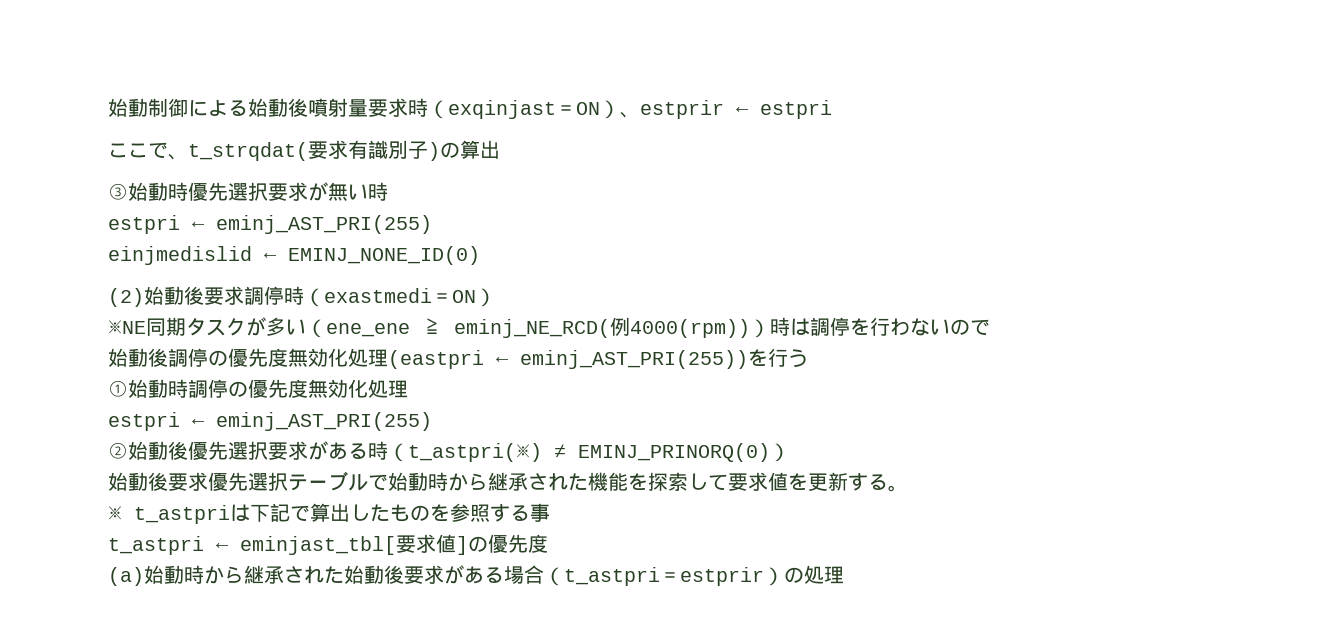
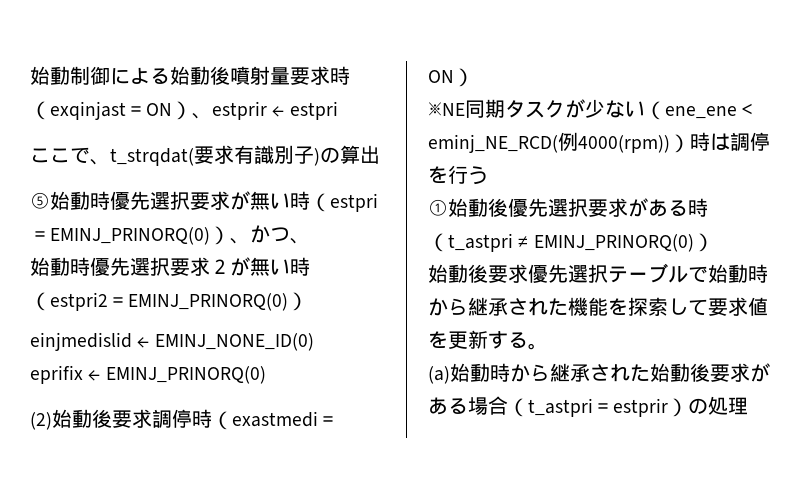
[108,183,128,200] ③ -> [30,192,50,209] ⑤
[108,215,432,234] // estpri ← eminj_AST_PRI(255) -> [310,193,378,212] [30,225,310,245] [30,257,310,276] [30,292,308,311] （estpri＝EMINJ_PRINORQ(0)）、かつ、 // 始動時優先選択要求２が無い時（estpri2＝EMINJ_PRINORQ(0)）
(480, 255) none -> [30,365,266,384] // eprifix ← EMINJ_PRINORQ(0)
[266,317,286,336] 多 -> [585,99,625,118] 少な
[422,318,442,334] ≧ -> [737,103,757,116] ＜
[890,318,990,336] [108,348,808,369] [108,379,408,398] [108,412,432,431] [108,442,128,459] わないので // 始動後調停の優先度無効化処理(eastpri ← eminj_AST_PRI(255))を行う // ①始動時調停の優先度無効化処理 // estpri ← eminj_AST_PRI(255) // ② -> [468,166,488,185] [428,199,448,216] う // ①
[408,443,542,462] t_astpri(※) -> [448,233,513,252] t_astpri
[108,503,550,524] [108,534,548,555] // ※ t_astpriは下記で算出したものを参照する事 // t_astpri ← eminjast_tbl[要求値]の優先度 -> (548, 346) none

